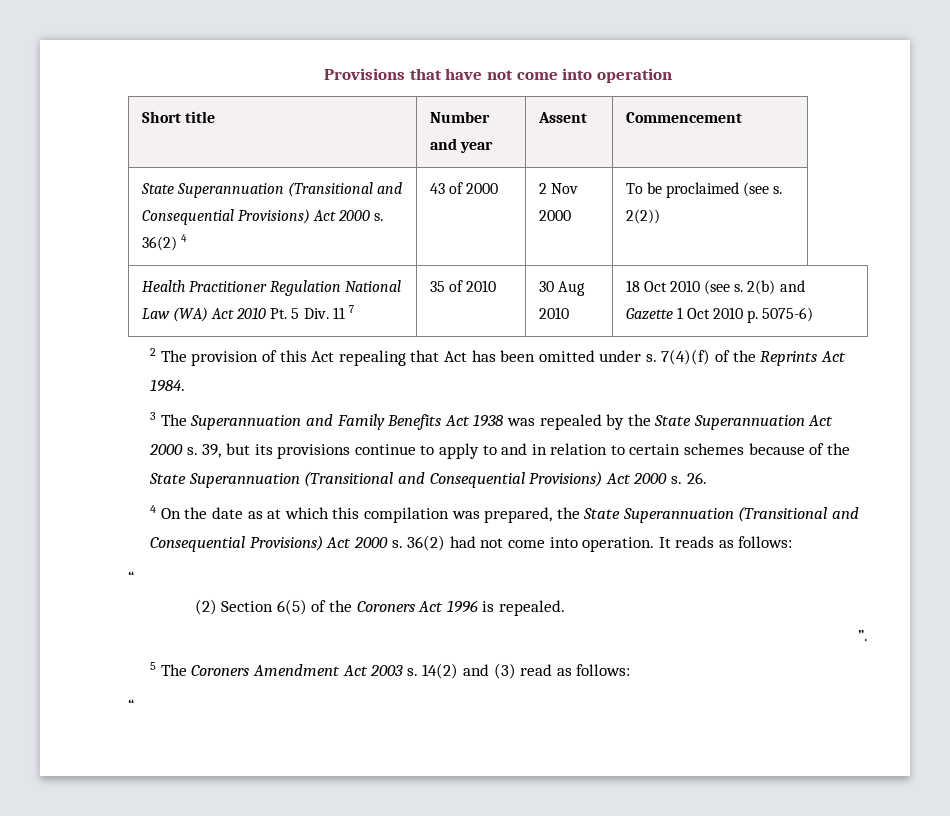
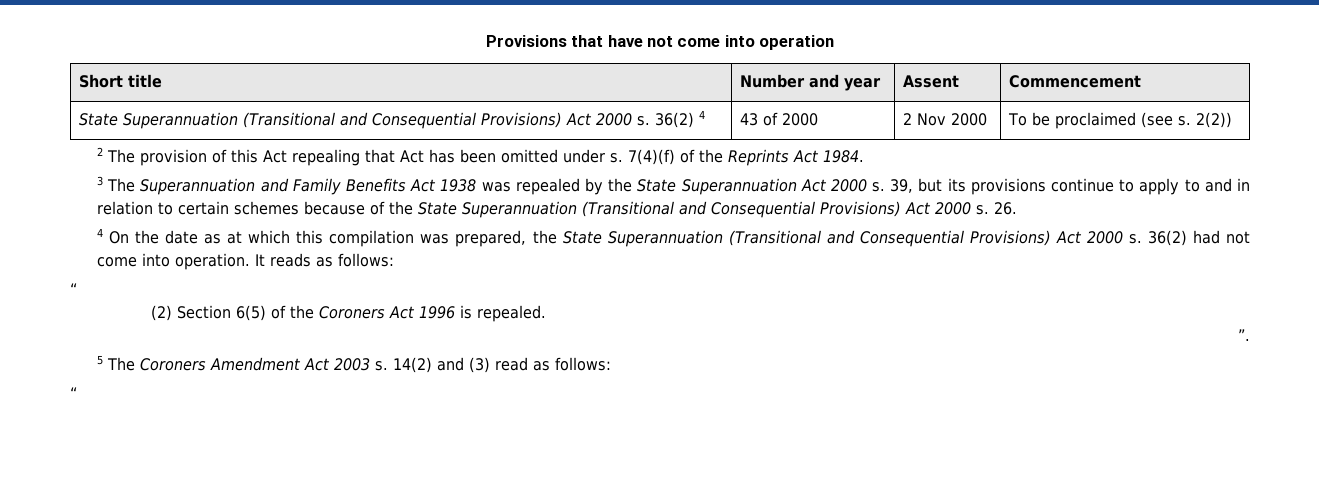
[141,280,402,296] [141,305,354,322] [429,280,496,292] [538,281,585,296] [538,307,569,319] [625,280,805,295] [625,307,814,323] // Health Practitioner Regulation National Law (WA) Act 2010 Pt. 5 Div. 11 7 | 35 of 2010 | 30 Aug 2010 | 18 Oct 2010 (see s. 2(b) and Gazette 1 Oct 2010 p. 5075-6) -> (1233, 120) none

